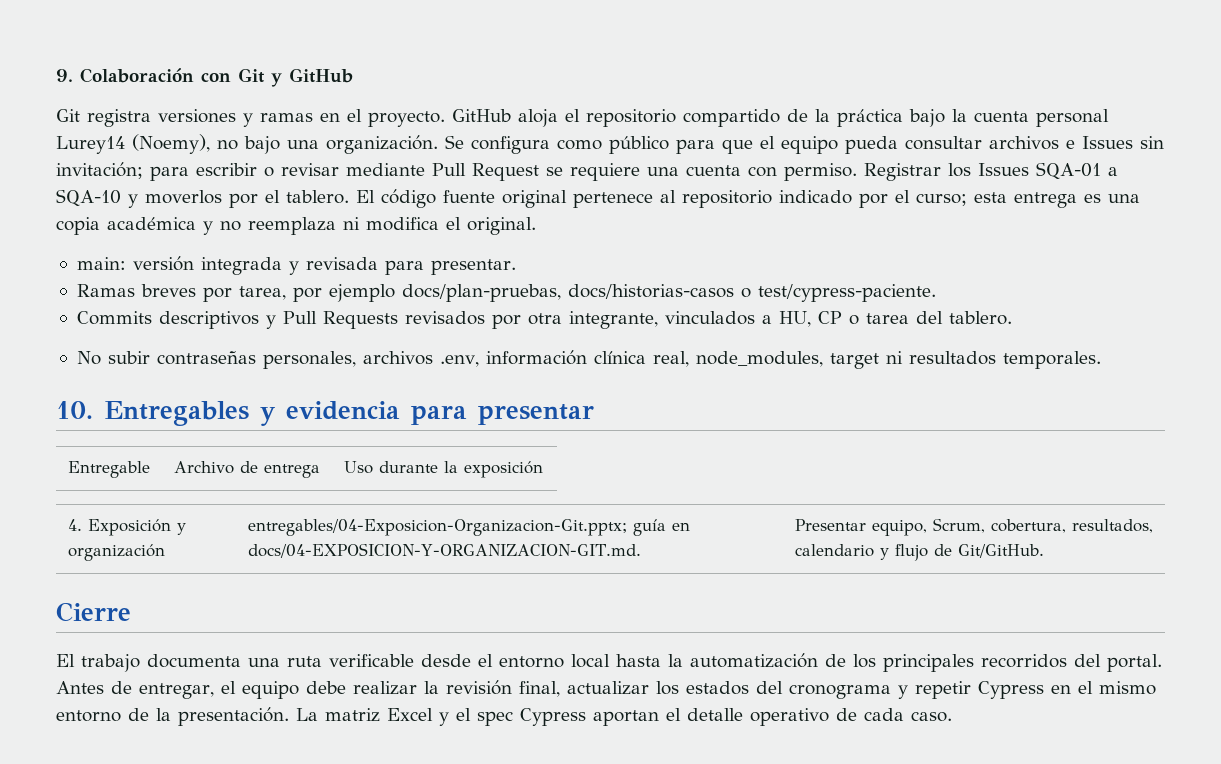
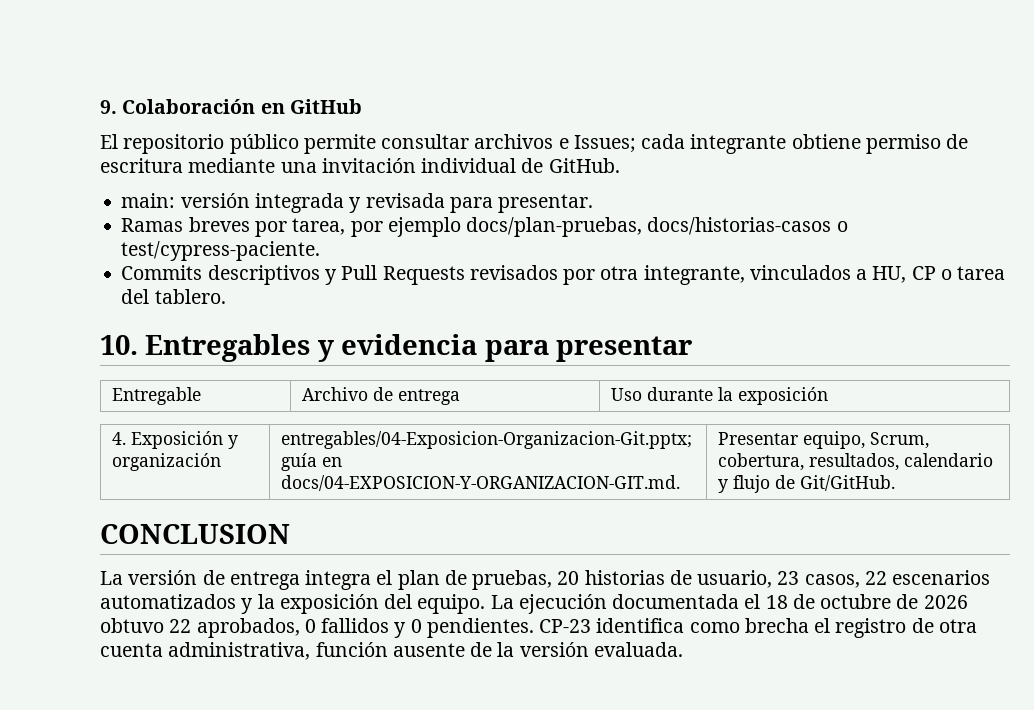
[201,68,353,87] [56,109,1109,127] [56,134,1164,154] [56,162,1118,181] [56,189,1140,208] [56,217,536,235] con Git y GitHub // Git registra versiones y ramas en el proyecto. GitHub aloja el repositorio compartido de la práctica bajo la cuenta personal Lurey14 (Noemy), no bajo una organización. Se configura como público para que el equipo pueda consultar archivos e Issues sin invitación; para escribir o revisar mediante Pull Request se requiere una cuenta con permiso. Registrar los Issues SQA-01 a SQA-10 y moverlos por el tablero. El código fuente original pertenece al repositorio indicado por el curso; esta entrega es una copia académica y no reemplaza ni modifica el original. -> [260,99,362,114] [100,134,969,154] [100,158,620,173] en GitHub // El repositorio público permite consultar archivos e Issues; cada integrante obtiene permiso de escritura mediante una invitación individual de GitHub.
[76,350,1101,369] // No subir contraseñas personales, archivos .env, información clínica real, node_modules, target ni resultados temporales. -> (226, 296) none
[56,602,131,622] [56,653,1162,672] [56,680,1156,699] [56,707,952,726] Cierre // El trabajo documenta una ruta verificable desde el entorno local hasta la automatización de los principales recorridos del portal. Antes de entregar, el equipo debe realizar la revisión final, actualizar los estados del cronograma y repetir Cypress en el mismo entorno de la presentación. La matriz Excel y el spec Cypress aportan el detalle operativo de cada caso. -> [100,524,290,544] [100,570,991,590] [100,594,968,614] [100,618,977,638] [100,642,683,660] CONCLUSION // La versión de entrega integra el plan de pruebas, 20 historias de usuario, 23 casos, 22 escenarios automatizados y la exposición del equipo. La ejecución documentada el 18 de octubre de 2026 obtuvo 22 aprobados, 0 fallidos y 0 pendientes. CP-23 identifica como brecha el registro de otra cuenta administrativa, función ausente de la versión evaluada.

